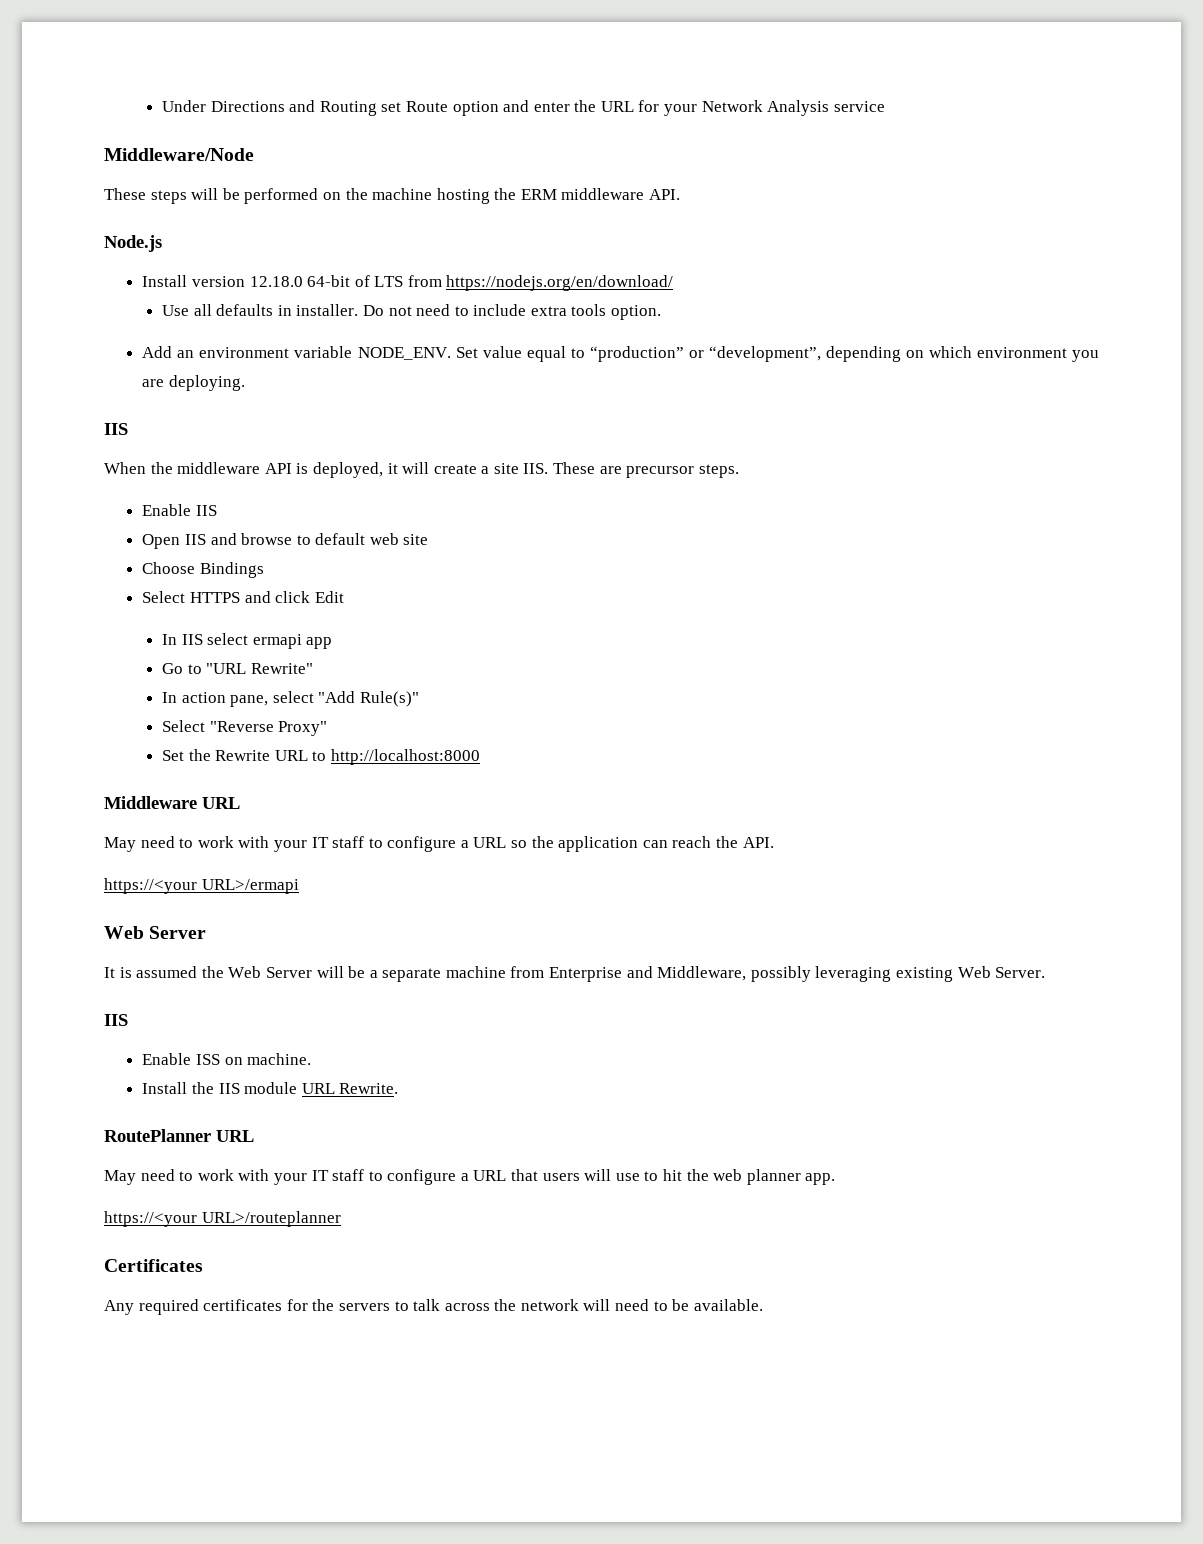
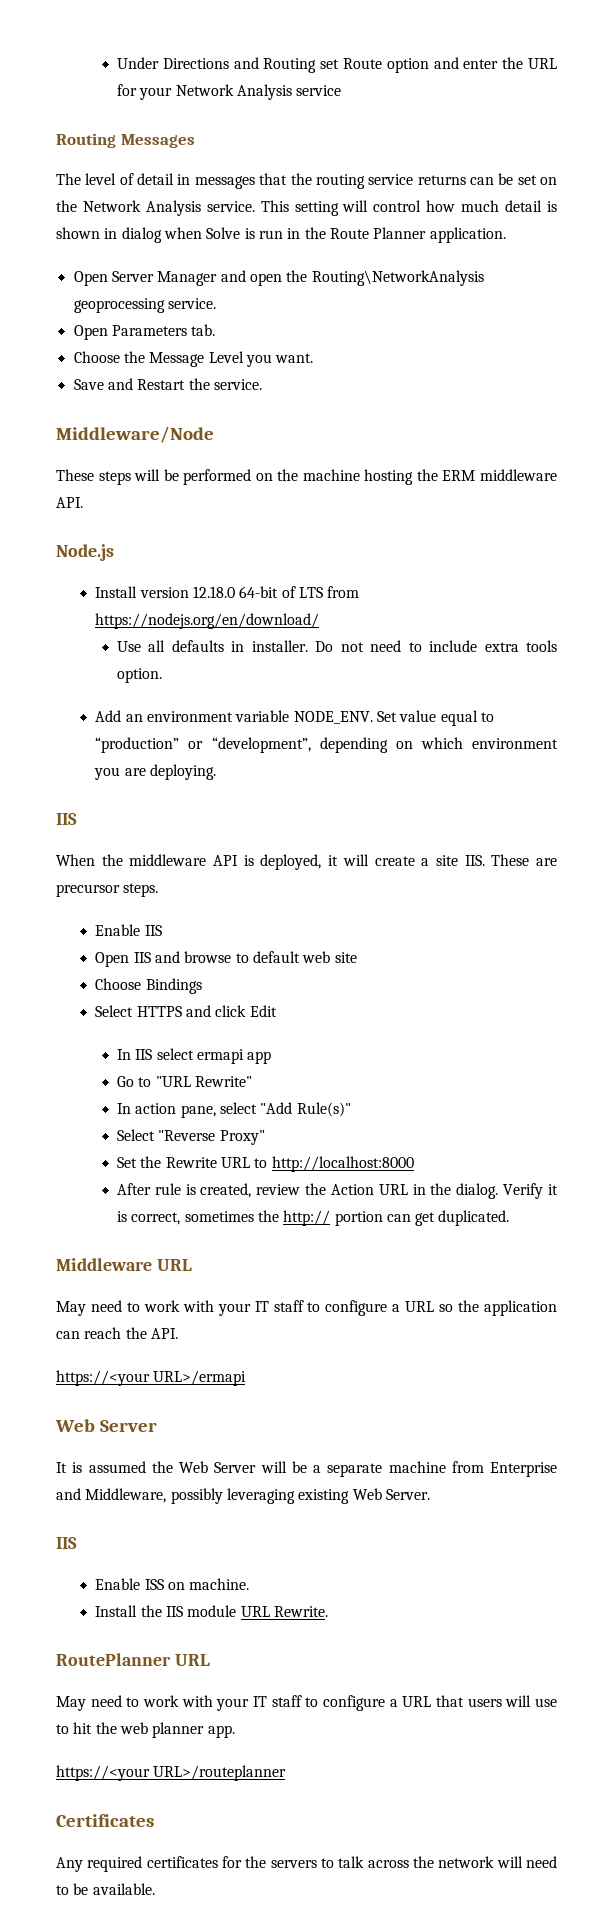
(885, 106) none -> [56,133,195,148] [56,173,557,189] [56,200,558,216] [56,227,506,243] [73,270,484,286] [73,298,216,313] [73,324,216,340] [73,351,314,367] [73,378,262,390] // Routing Messages // The level of detail in messages that the routing service returns can be set on the Network Analysis service. This setting will control how much detail is shown in dialog when Solve is run in the Route Planner application. // Open Server Manager and open the Routing\NetworkAnalysis geoprocessing service. // Open Parameters tab. // Choose the Message Level you want. // Save and Restart the service.
(480, 757) none -> [116,1183,558,1199] [116,1210,510,1226] // After rule is created, review the Action URL in the dialog. Verify it is correct, sometimes the http:// portion can get duplicated.

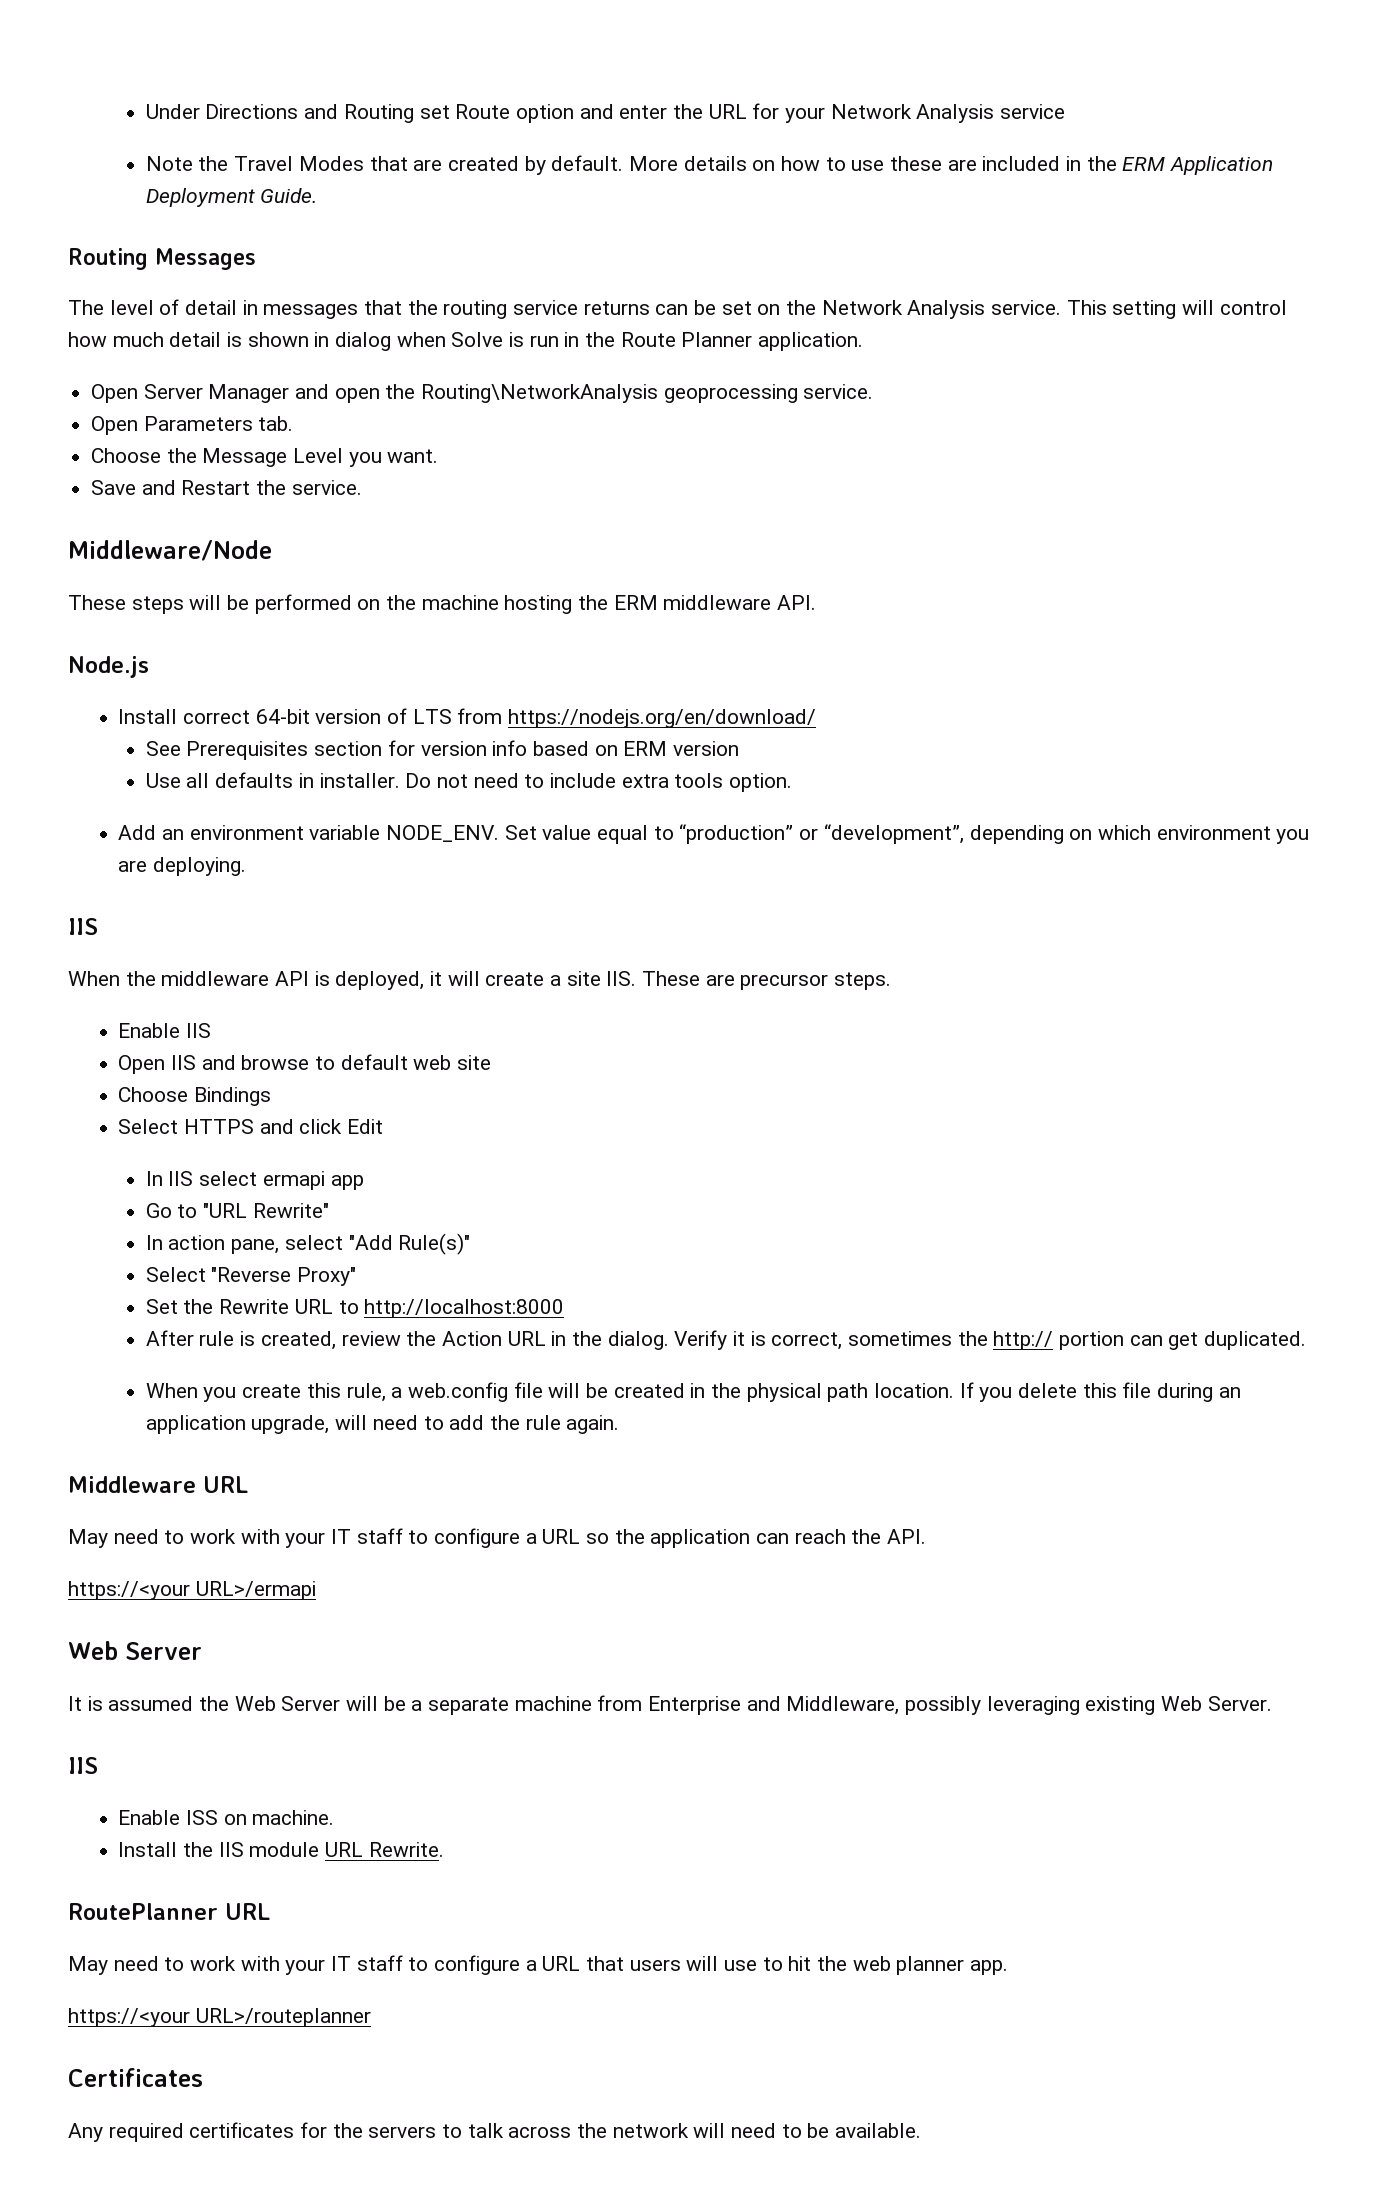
(342, 90) none -> [145,155,1273,175] [145,188,318,207] // Note the Travel Modes that are created by default. More details on how to use these are included in the ERM Application Deployment Guide.
[139,586,279,598] version 12.18.0 64-bit -> [183,709,382,724] correct 64-bit version
(320, 621) none -> [145,740,739,760] // See Prerequisites section for version info based on ERM version
(510, 1218) none -> [145,1382,1241,1402] [145,1415,620,1434] // When you create this rule, a web.config file will be created in the physical path location. If you delete this file during an application upgrade, will need to add the rule again.

